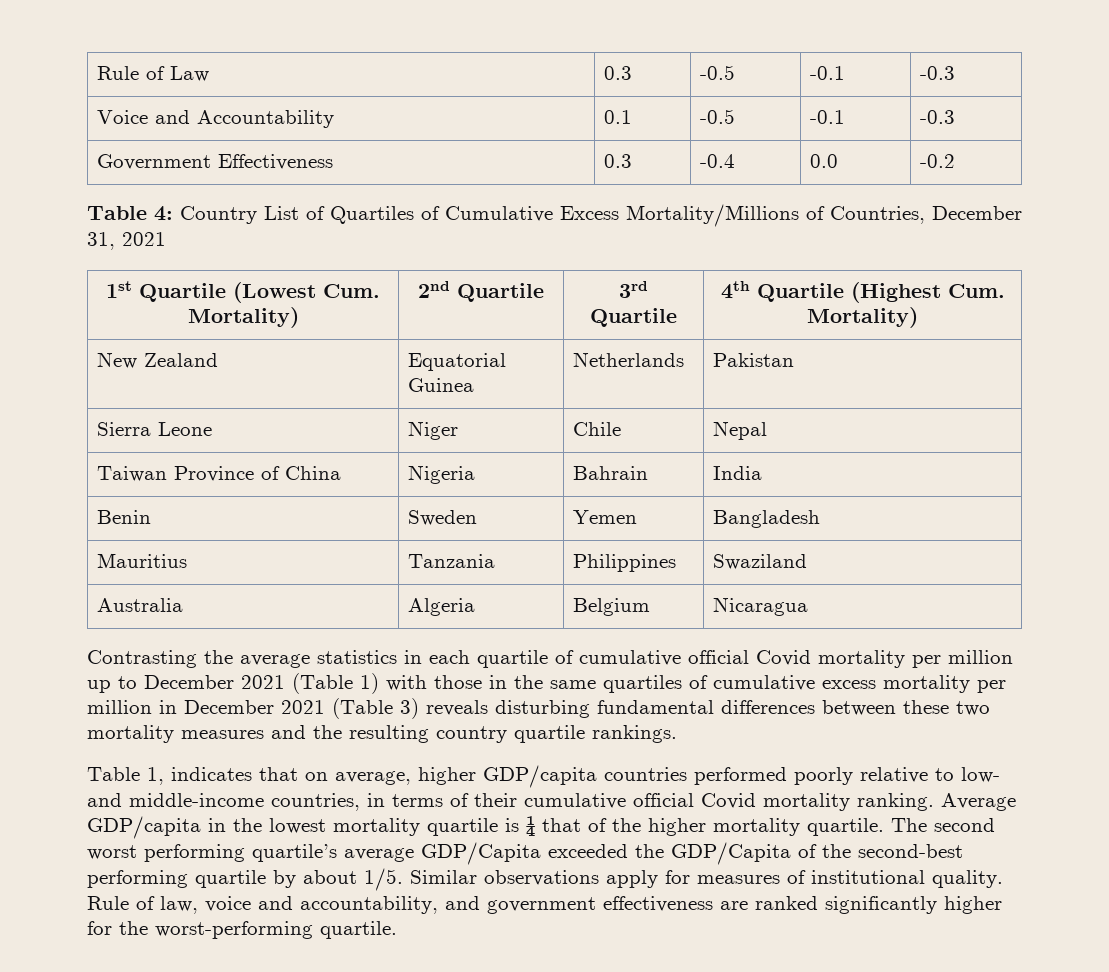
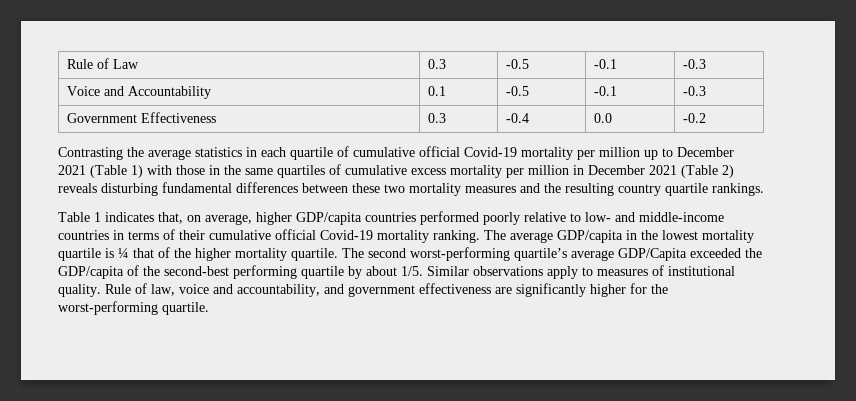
[87,204,1022,227] [87,232,166,250] [106,281,380,303] [187,307,299,328] [418,281,544,302] [619,281,648,298] [590,308,677,327] [720,281,1005,303] [807,307,918,328] [97,352,219,369] [408,353,507,371] [408,378,475,392] [573,352,685,367] [713,353,795,367] [97,422,213,436] [408,421,459,440] [573,422,622,436] [713,421,768,440] [97,466,342,482] [408,465,476,484] [573,466,649,480] [713,466,763,480] [97,510,152,524] [408,510,478,526] [573,510,638,524] [713,510,821,528] [97,553,188,568] [408,554,496,568] [573,554,677,572] [713,554,808,570] [97,598,184,612] [408,598,476,616] [573,598,651,616] [713,597,809,616] // Table 4: Country List of Quartiles of Cumulative Excess Mortality/Millions of Countries, December 31, 2021 // 1st Quartile (Lowest Cum. Mortality) | 2nd Quartile | 3rd Quartile | 4th Quartile (Highest Cum. Mortality) // New Zealand | Equatorial Guinea | Netherlands | Pakistan // Sierra Leone | Niger | Chile | Nepal // Taiwan Province of China | Nigeria | Bahrain | India // Benin | Sweden | Yemen | Bangladesh // Mauritius | Tanzania | Philippines | Swaziland // Australia | Algeria | Belgium | Nicaragua -> (706, 118) none
[756,650,811,666] Covid -> [464,147,517,157] Covid-19
[400,698,419,719] 3) -> [722,165,734,178] 2)
[147,767,298,785] 1, indicates that -> [94,212,183,224] 1 indicates that,
[271,793,360,811] countries, -> [58,230,109,240] countries
[701,793,756,809] Covid -> [320,230,373,240] Covid-19
[941,793,1016,811] Average -> [484,230,553,243] The average
[87,844,245,862] worst performing -> [410,247,510,261] worst-performing
[671,842,791,865] GDP/Capita -> [58,266,124,279] GDP/capita
[665,870,690,884] for -> [582,267,593,276] to
[755,896,818,910] ranked -> (512, 290) none

